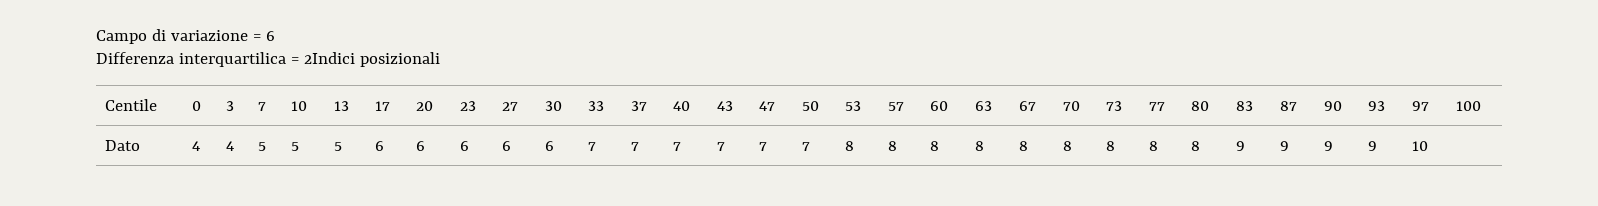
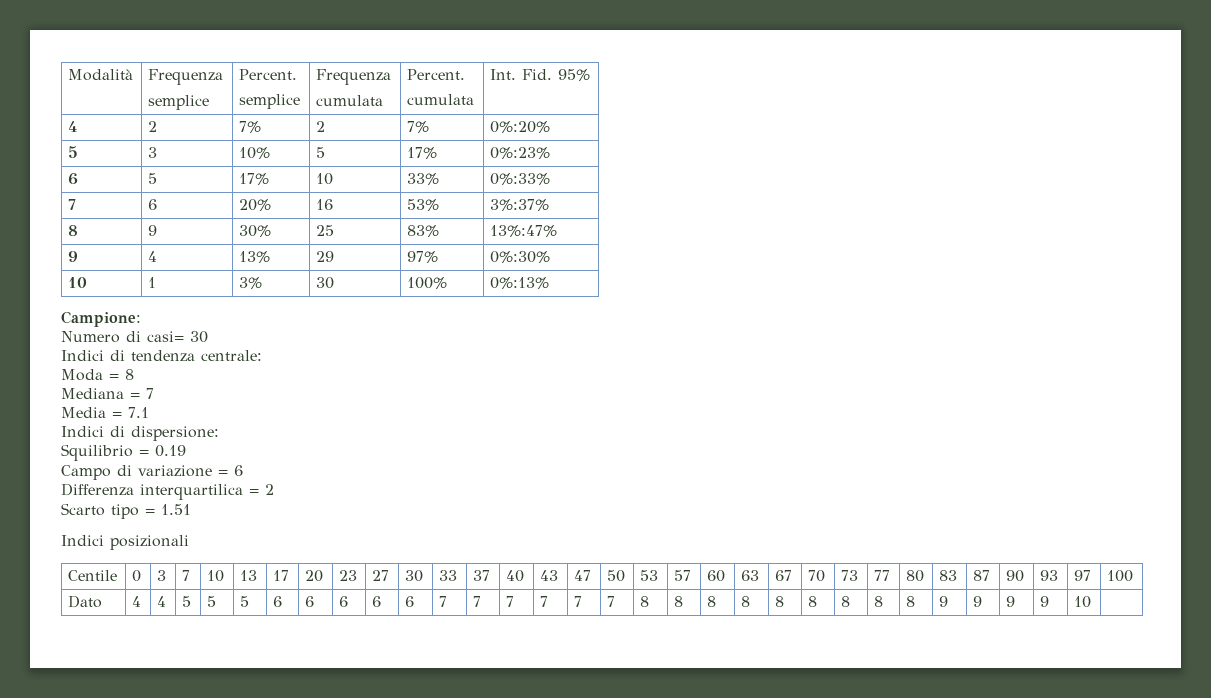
(96, 37) none -> [68,69,134,81] [148,69,224,85] [148,95,210,110] [239,69,298,80] [239,94,301,109] [316,69,392,85] [316,95,384,106] [407,69,466,80] [407,94,475,105] [490,69,591,81] [68,121,78,132] [148,121,158,132] [239,121,262,133] [316,121,326,132] [407,121,430,133] [490,121,551,133] [68,146,79,158] [148,147,158,158] [239,147,271,159] [316,147,326,158] [407,147,438,159] [490,147,551,159] [68,173,79,185] [148,173,158,184] [239,173,270,185] [316,173,334,185] [407,173,440,185] [490,173,551,185] [68,199,77,210] [148,199,158,210] [239,199,272,211] [316,199,334,210] [407,199,440,211] [490,199,550,211] [68,225,79,236] [148,225,158,236] [239,225,272,237] [316,225,335,236] [407,225,440,237] [490,225,558,237] [68,251,79,262] [148,251,158,262] [239,251,271,263] [316,251,335,262] [407,251,439,263] [490,251,551,263] [68,277,88,288] [148,277,157,288] [239,277,263,289] [316,277,335,289] [407,277,448,289] [490,277,550,289] [61,311,141,327] [61,331,208,343] [61,350,262,362] [61,369,134,381] [61,388,154,399] [61,407,149,418] [61,426,219,441] [61,444,186,461] Modalità | Frequenza // semplice | Percent. // semplice | Frequenza // cumulata | Percent. // cumulata | Int. Fid. 95% // 4 | 2 | 7% | 2 | 7% | 0%:20% // 5 | 3 | 10% | 5 | 17% | 0%:23% // 6 | 5 | 17% | 10 | 33% | 0%:33% // 7 | 6 | 20% | 16 | 53% | 3%:37% // 8 | 9 | 30% | 25 | 83% | 13%:47% // 9 | 4 | 13% | 29 | 97% | 0%:30% // 10 | 1 | 3% | 30 | 100% | 0%:13% // Campione: // Numero di casi= 30 // Indici di tendenza centrale: // Moda = 8 // Mediana = 7 // Media = 7.1 // Indici di dispersione: // Squilibrio = 0.19 //
[303,52,355,64] 2Indici -> [265,484,274,495] [61,503,191,519] [61,535,104,546] 2 // Scarto tipo = 1.51 // Indici

